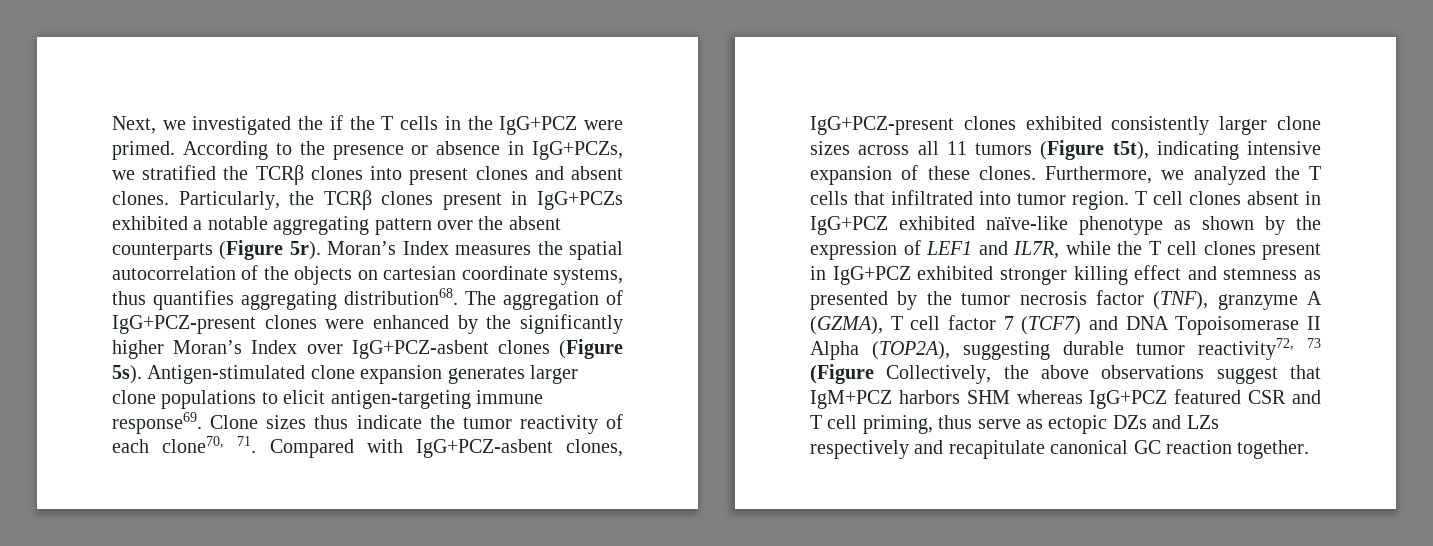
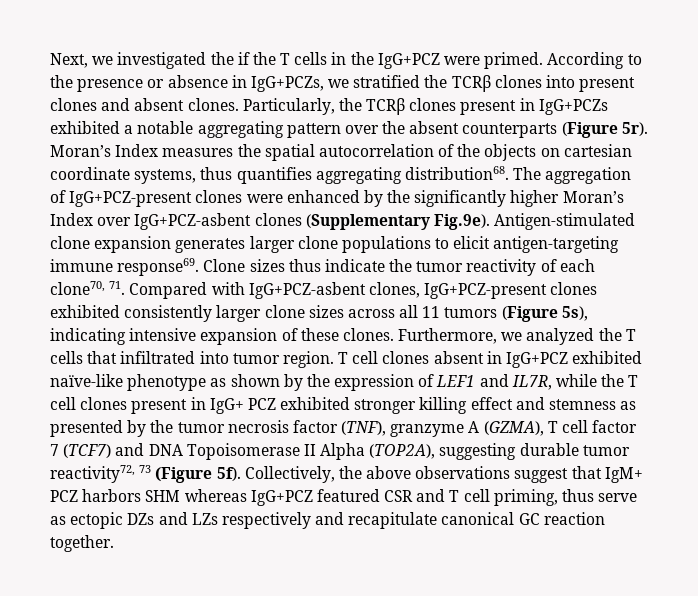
[559,339,623,359] [112,365,142,384] (Figure 5s). -> [305,214,490,230] (Supplementary Fig.9e).
[1112,141,1149,160] t5t), -> [561,306,588,321] 5s),
[832,266,911,285] IgG+PCZ -> [209,398,276,414] IgG+ PCZ
(874, 374) none -> [216,467,241,481] 5f).
[810,390,892,409] IgM+PCZ -> [604,467,643,483] [50,490,78,502] IgM+ PCZ

